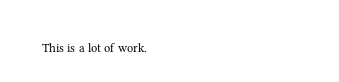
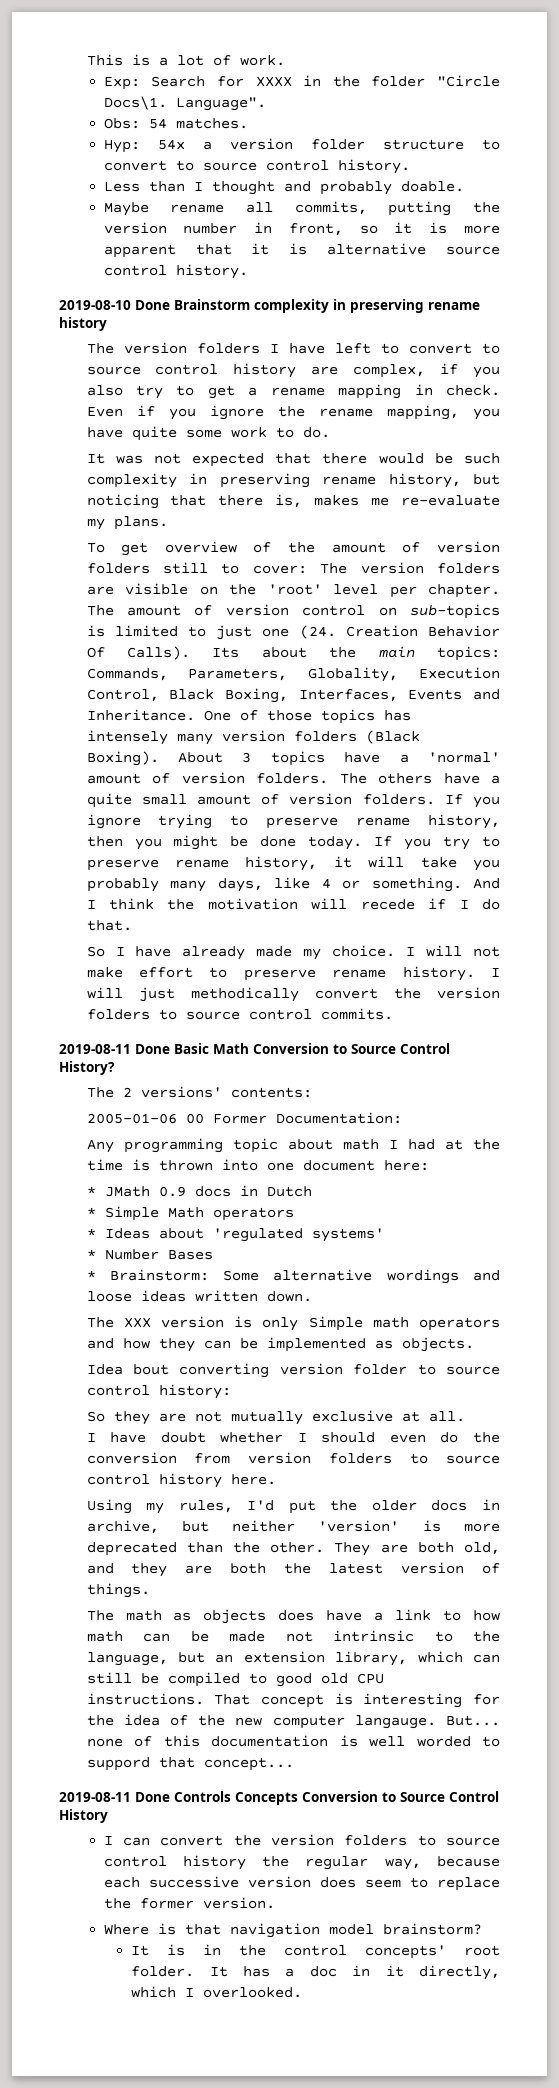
(147, 47) none -> [103,75,500,90] [103,96,266,111] [103,118,248,129] [103,138,500,153] [103,159,410,174] [103,181,464,195] [103,201,500,216] [103,222,501,236] [103,243,500,258] [103,264,248,279] [59,299,480,313] [59,317,107,331] [86,342,501,354] [86,363,501,378] [86,384,500,399] [86,405,500,420] [86,426,330,441] [86,453,501,467] [86,473,500,488] [86,494,500,509] [86,516,168,530] [86,541,500,556] [86,562,500,574] [86,583,500,598] [86,604,500,619] [86,625,500,640] [86,646,500,661] [86,667,500,682] [86,688,500,703] [86,709,411,724] [86,730,420,745] [86,751,501,766] [86,772,500,784] [86,793,500,808] [86,814,500,829] [86,835,501,850] [86,856,500,871] [86,877,500,892] [86,898,501,910] [86,920,132,931] [86,945,501,960] [86,966,501,981] [86,987,500,1002] [86,1008,393,1020] [59,1043,450,1054] [59,1061,115,1075] [86,1086,312,1098] [86,1112,402,1124] [86,1138,501,1153] [86,1159,429,1171] [86,1185,312,1197] [86,1206,294,1221] [86,1228,384,1242] [86,1249,213,1260] [86,1269,500,1284] [86,1290,312,1302] [86,1316,500,1331] [86,1337,474,1352] [86,1363,500,1378] [86,1384,231,1399] [86,1410,465,1425] [86,1432,501,1443] [86,1452,501,1464] [86,1473,276,1488] [86,1499,501,1514] [86,1520,500,1534] [86,1542,500,1556] [86,1562,500,1577] [86,1583,150,1598] [86,1609,501,1624] [86,1630,500,1642] [86,1651,501,1666] [86,1672,384,1687] [86,1693,500,1708] [86,1714,500,1729] [86,1735,500,1747] [86,1757,294,1771] [59,1791,499,1805] [59,1809,108,1823] [103,1834,500,1846] [103,1855,500,1870] [103,1876,500,1891] [103,1897,275,1909] [103,1923,482,1938] [131,1944,500,1959] [131,1965,501,1980] [131,1986,303,1998] // Exp: Search for XXXX in the folder "Circle Docs\1. Language". // Obs: 54 matches. // Hyp: 54x a version folder structure to convert to source control history. // Less than I thought and probably doable. // Maybe rename all commits, putting the version number in front, so it is more apparent that it is alternative source control history. // 2019-08-10 Done Brainstorm complexity in preserving rename history // The version folders I have left to convert to source control history are complex, if you also try to get a rename mapping in check. Even if you ignore the rename mapping, you have quite some work to do. // It was not expected that there would be such complexity in preserving rename history, but noticing that there is, makes me re-evaluate my plans. // To get overview of the amount of version folders still to cover: The version folders are visible on the 'root' level per chapter. The amount of version control on sub-topics is limited to just one (24. Creation Behavior Of Calls). Its about the main topics: Commands, Parameters, Globality, Execution Control, Black Boxing, Interfaces, Events and Inheritance. One of those topics has intensely many version folders (Black Boxing). About 3 topics have a 'normal' amount of version folders. The others have a quite small amount of version folders. If you ignore trying to preserve rename history, then you might be done today. If you try to preserve rename history, it will take you probably many days, like 4 or something. And I think the motivation will recede if I do that. // So I have already made my choice. I will not make effort to preserve rename history. I will just methodically convert the version folders to source control commits. // 2019-08-11 Done Basic Math Conversion to Source Control History? // The 2 versions' contents: // 2005-01-06 00 Former Documentation: // Any programming topic about math I had at the time is thrown into one document here: // * JMath 0.9 docs in Dutch // * Simple Math operators // * Ideas about 'regulated systems' // * Number Bases // * Brainstorm: Some alternative wordings and loose ideas written down. // The XXX version is only Simple math operators and how they can be implemented as objects. // Idea bout converting version folder to source control history: // So they are not mutually exclusive at all. // I have doubt whether I should even do the conversion from version folders to source control history here. // Using my rules, I'd put the older docs in archive, but neither 'version' is more deprecated than the other. They are both old, and they are both the latest version of things. // The math as objects does have a link to how math can be made not intrinsic to the language, but an extension library, which can still be compiled to good old CPU instructions. That concept is interesting for the idea of the new computer langauge. But... none of this documentation is well worded to suppord that concept... // 2019-08-11 Done Controls Concepts Conversion to Source Control History // I can convert the version folders to source control history the regular way, because each successive version does seem to replace the former version. // Where is that navigation model brainstorm? // It is in the control concepts' root folder. It has a doc in it directly, which I overlooked.

